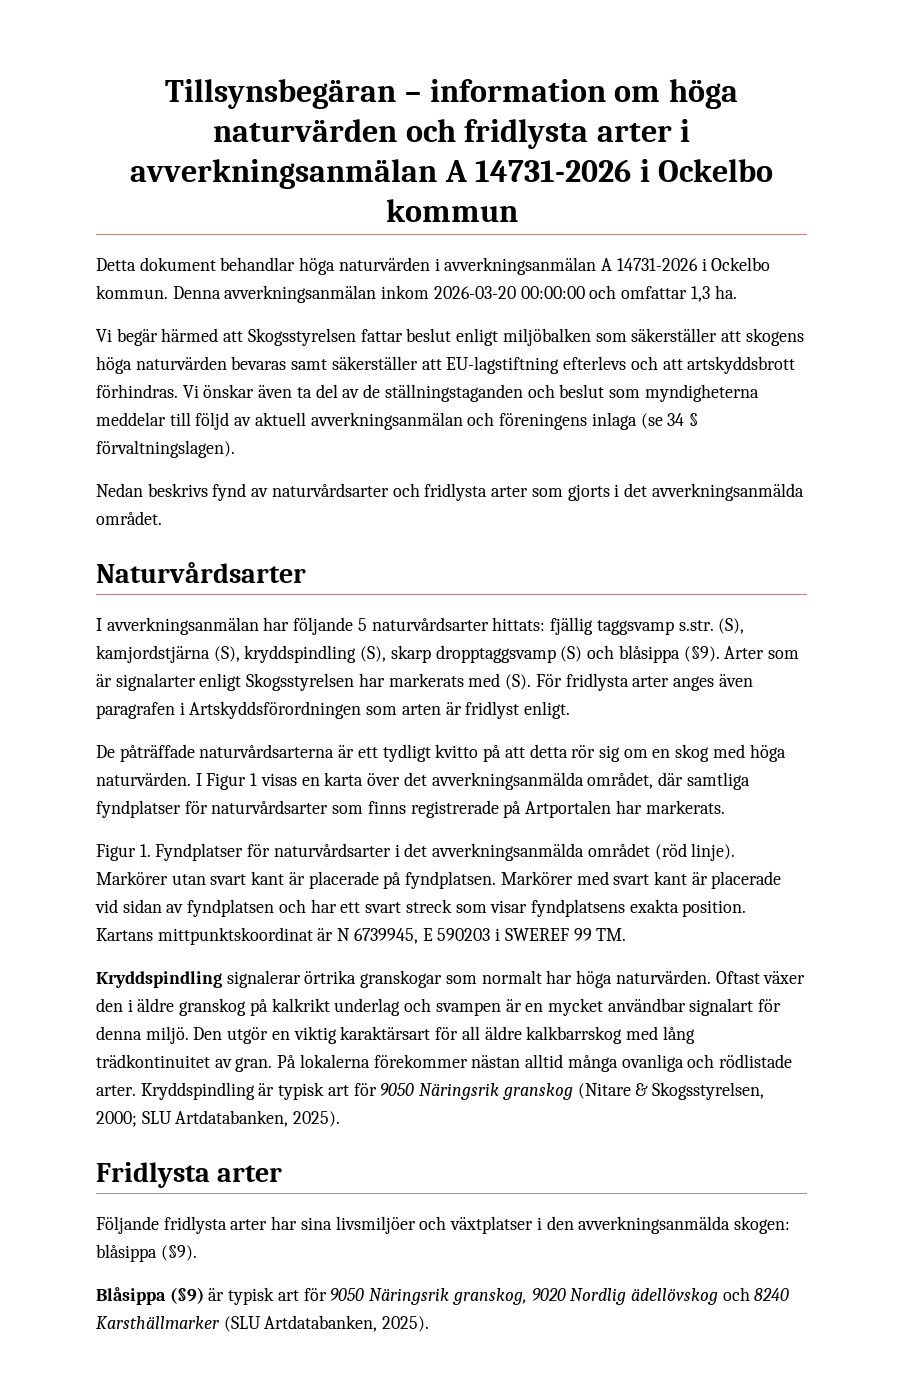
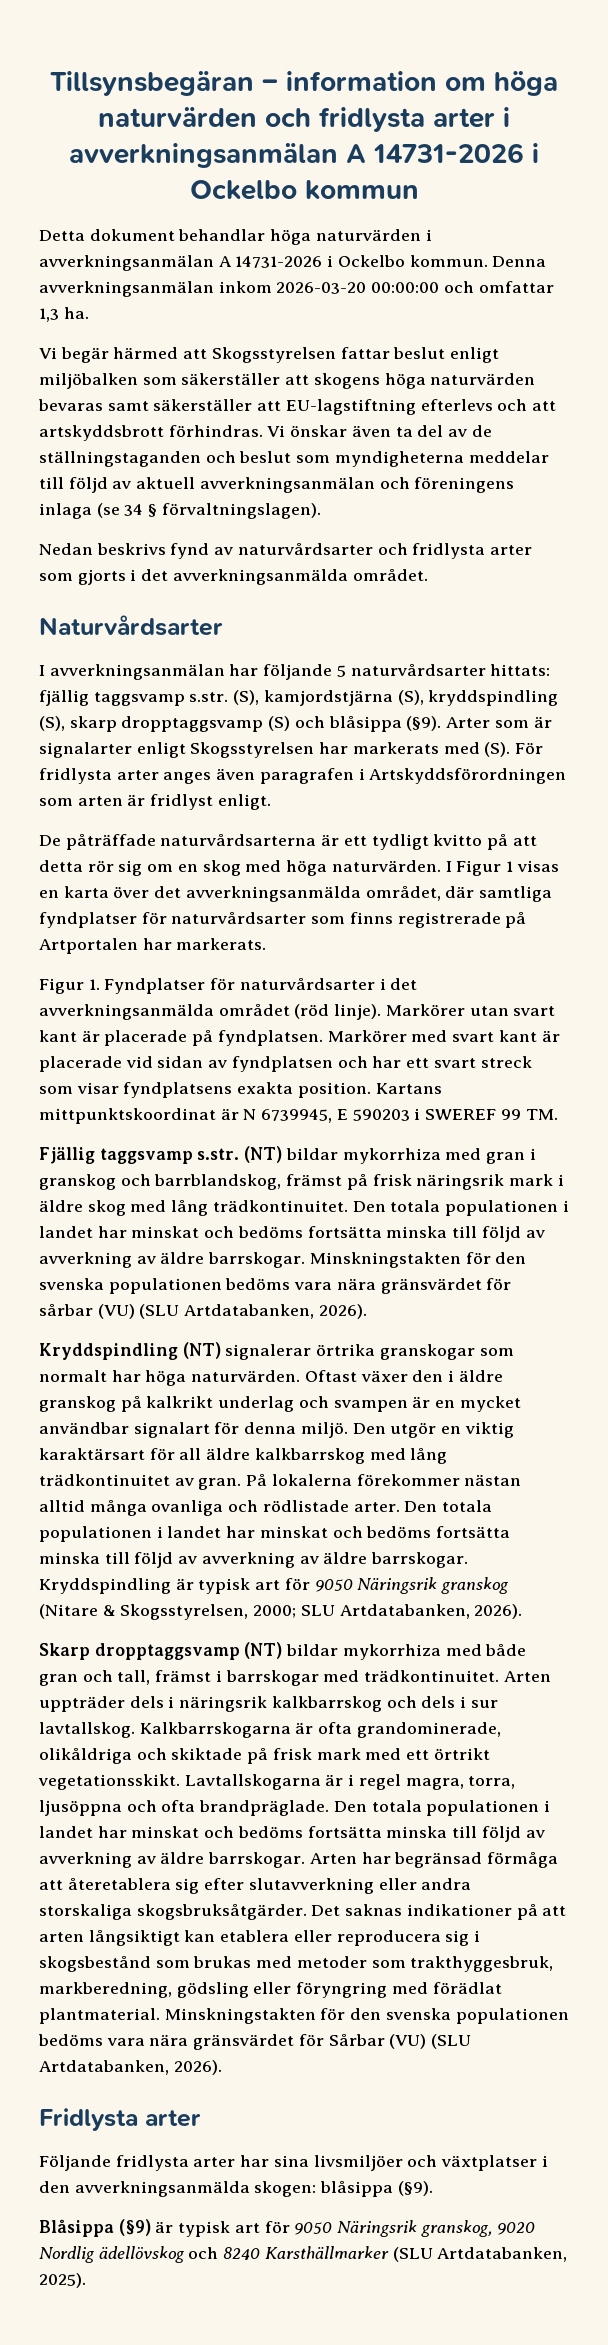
[96,971,222,988] // Kryddspindling -> [39,1146,536,1164] [39,1174,564,1190] [39,1200,569,1216] [39,1226,545,1242] [39,1252,527,1268] [39,1278,512,1294] [39,1304,367,1319] [39,1342,221,1360] // Fjällig taggsvamp s.str. (NT) bildar mykorrhiza med gran i granskog och barrblandskog, främst på frisk näringsrik mark i äldre skog med lång trädkontinuitet. Den totala populationen i landet har minskat och bedöms fortsätta minska till följd av avverkning av äldre barrskogar. Minskningstakten för den svenska populationen bedöms vara nära gränsvärdet för sårbar (VU) (SLU Artdatabanken, 2026). // Kryddspindling (NT)
(136, 1090) none -> [404,1500,493,1512] [39,1526,511,1542] [39,1552,469,1568] Den totala populationen i landet har minskat och bedöms fortsätta minska till följd av avverkning av äldre barrskogar.
[293,1111,341,1127] 2025). -> [474,1604,523,1619] [39,1642,527,1660] [39,1670,551,1686] [39,1696,498,1712] [39,1722,501,1738] [39,1748,490,1764] [38,1774,516,1790] [39,1800,551,1816] [39,1826,545,1842] [39,1852,559,1868] [39,1878,472,1894] [39,1904,567,1920] [39,1930,481,1946] [39,1956,554,1972] [39,1982,502,1998] [39,2008,569,2024] [38,2034,472,2050] [39,2060,222,2075] 2026). // Skarp dropptaggsvamp (NT) bildar mykorrhiza med både gran och tall, främst i barrskogar med trädkontinuitet. Arten uppträder dels i näringsrik kalkbarrskog och dels i sur lavtallskog. Kalkbarrskogarna är ofta grandominerade, olikåldriga och skiktade på frisk mark med ett örtrikt vegetationsskikt. Lavtallskogarna är i regel magra, torra, ljusöppna och ofta brandpräglade. Den totala populationen i landet har minskat och bedöms fortsätta minska till följd av avverkning av äldre barrskogar. Arten har begränsad förmåga att återetablera sig efter slutavverkning eller andra storskaliga skogsbruksåtgärder. Det saknas indikationer på att arten långsiktigt kan etablera eller reproducera sig i skogsbestånd som brukas med metoder som trakthyggesbruk, markberedning, gödsling eller föryngring med förädlat plantmaterial. Minskningstakten för den svenska populationen bedöms vara nära gränsvärdet för Sårbar (VU) (SLU Artdatabanken, 2026).

